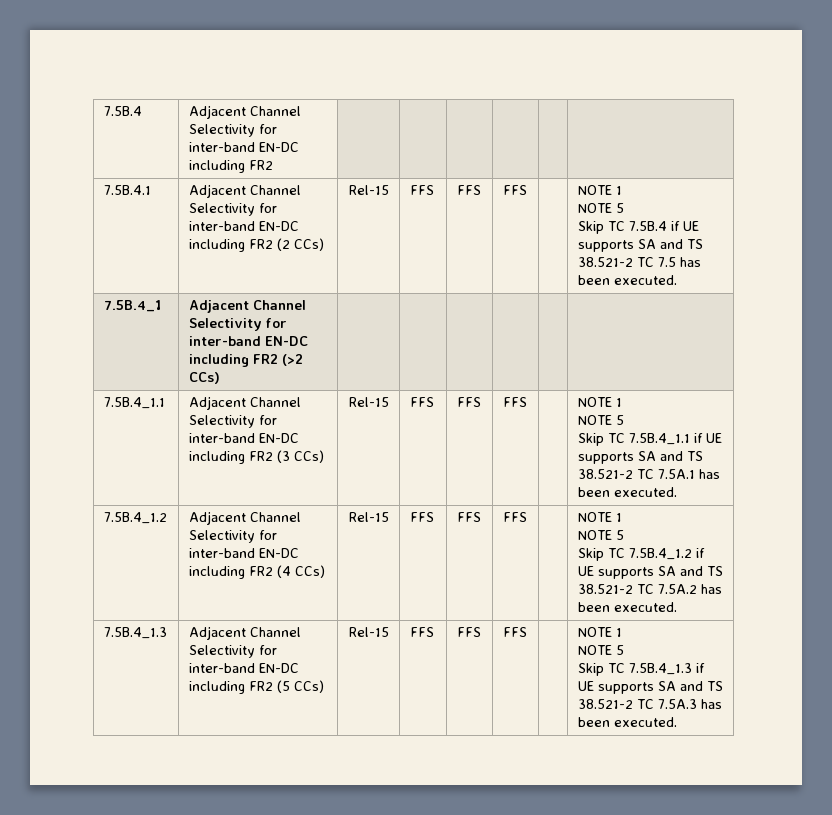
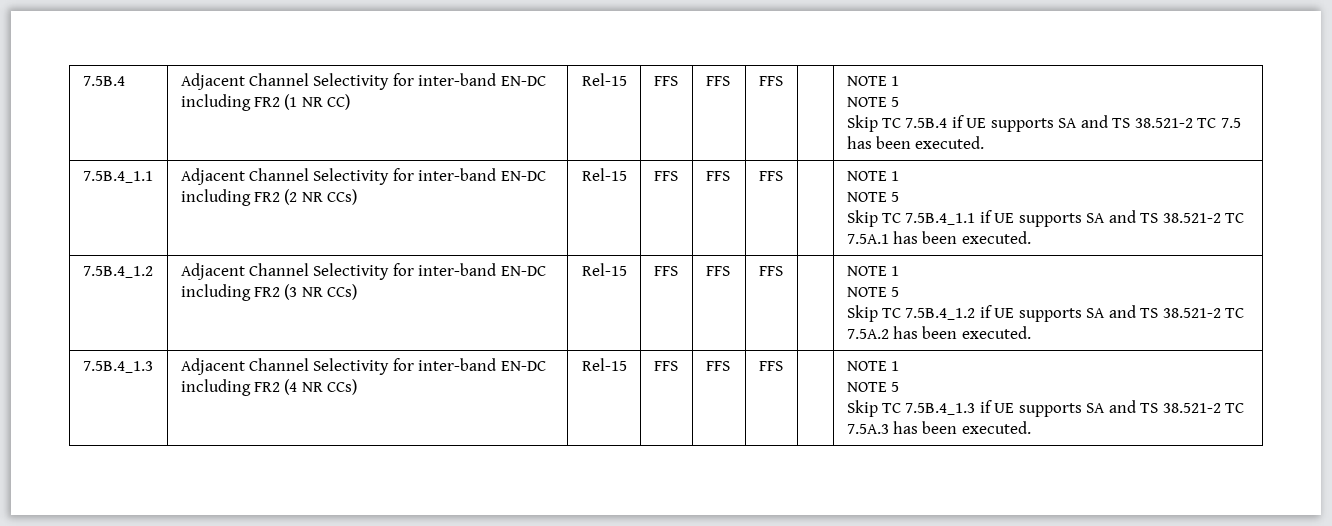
[103,185,151,195] [188,184,301,198] [188,203,277,216] [188,221,299,231] [188,238,324,252] | | | | | | // 7.5B.4.1 | Adjacent Channel Selectivity for inter-band EN-DC including FR2 (2 CCs) -> [284,94,351,110] (1 NR CC)
[103,300,161,312] [188,300,306,313] [188,318,287,331] [188,336,308,346] [188,354,303,367] [188,372,220,384] // 7.5B.4_1 | Adjacent Channel Selectivity for inter-band EN-DC including FR2 (>2 CCs) | | | | | | -> (985, 142) none
[276,450,290,463] (3 -> [284,189,323,205] (2 NR
[276,565,291,578] (4 -> [284,284,323,300] (3 NR
[276,680,290,693] (5 -> [284,379,323,395] (4 NR

